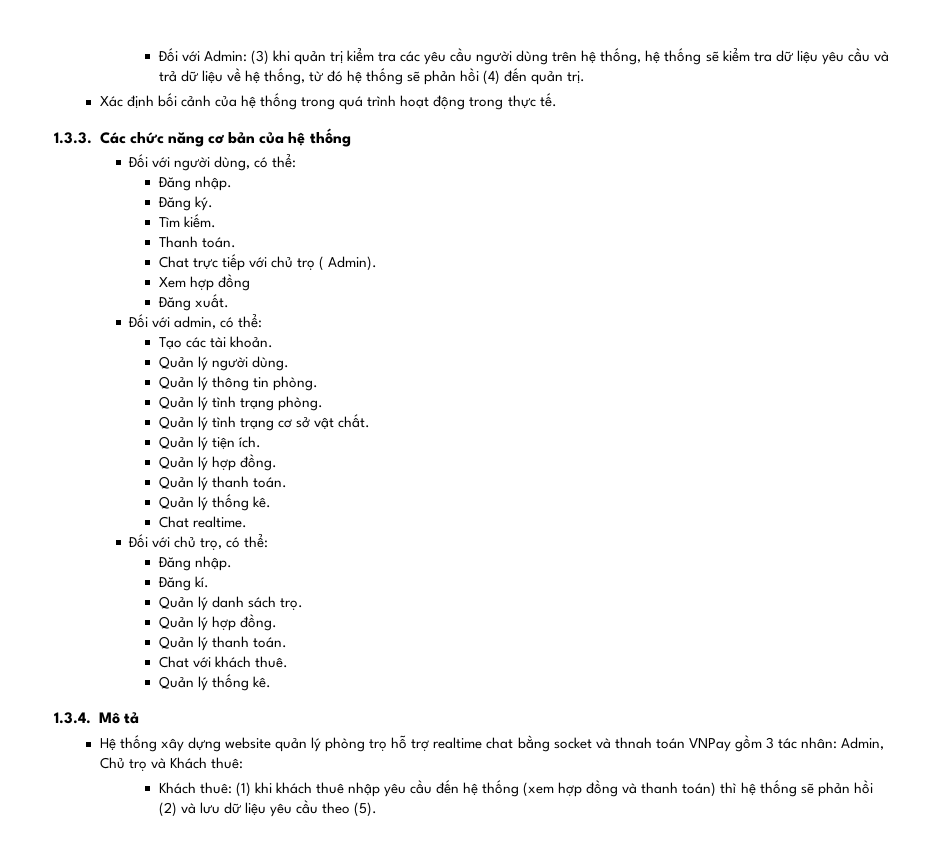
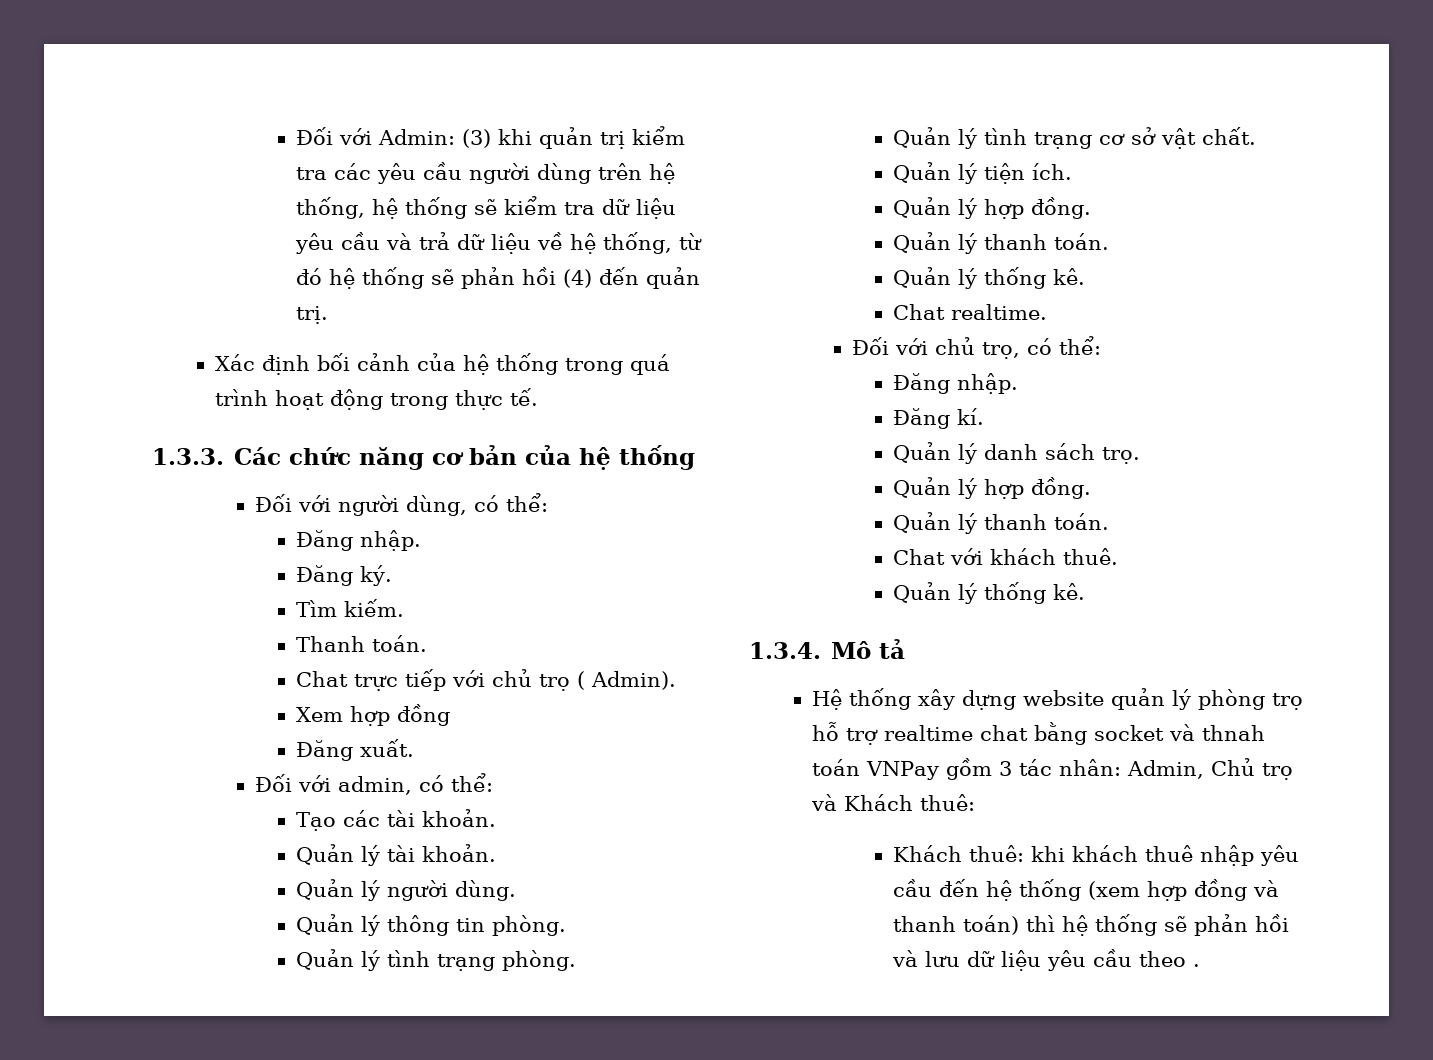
(273, 342) none -> [295,844,496,866] // Quản lý tài khoản.
[235,782,251,797] (1) -> (1024, 853) none
[158,802,177,817] (2) -> (1289, 923) none
[353,802,377,817] (5). -> [1192,964,1200,967] .

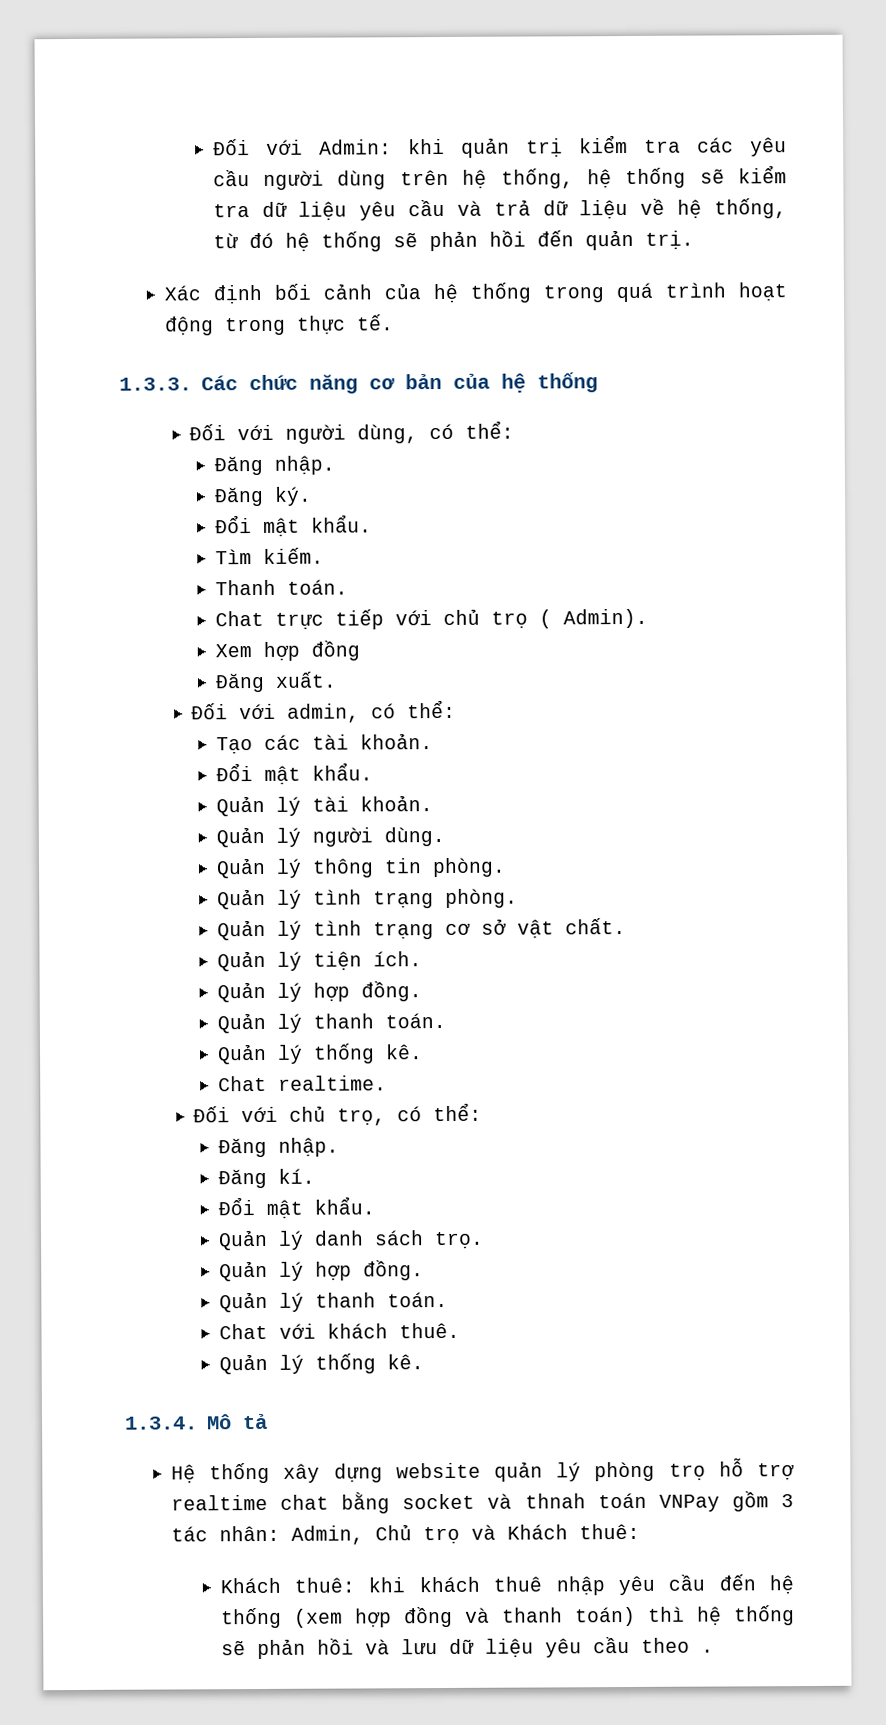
[461,129,491,148] (3) -> (392, 147) none
[562,269,592,288] (4) -> (526, 238) none
(392, 575) none -> [214,514,372,537] // Đổi mật khẩu.
(496, 818) none -> [215,762,373,785] // Đổi mật khẩu.
(984, 416) none -> [217,1196,375,1219] // Đổi mật khẩu.

